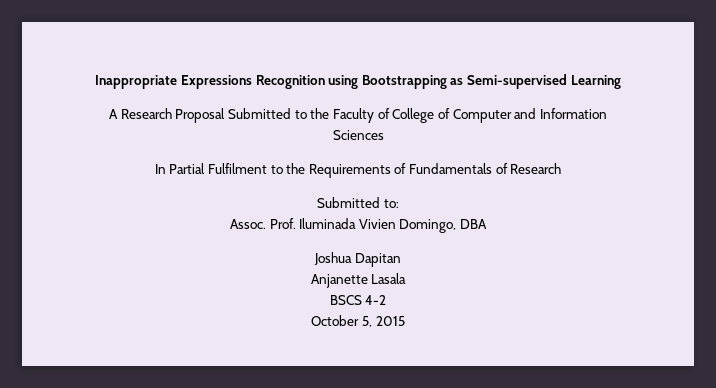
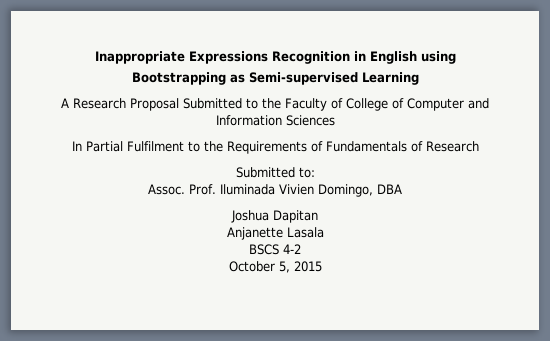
(325, 82) none -> [353,51,417,64] in English
(359, 82) none -> (456, 57) //

